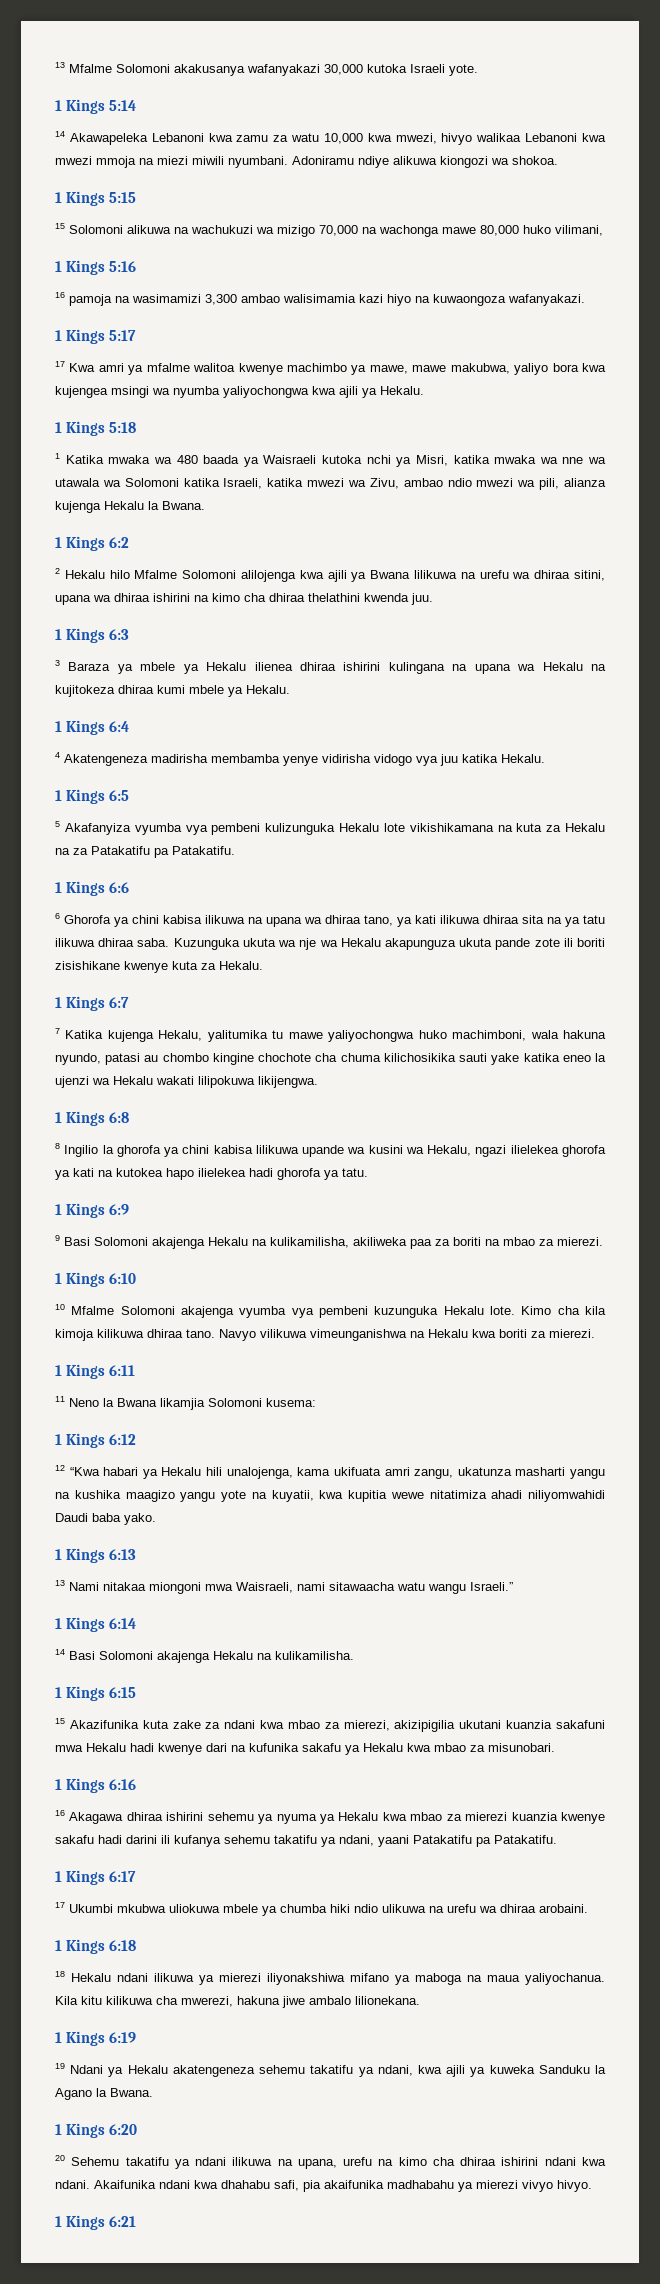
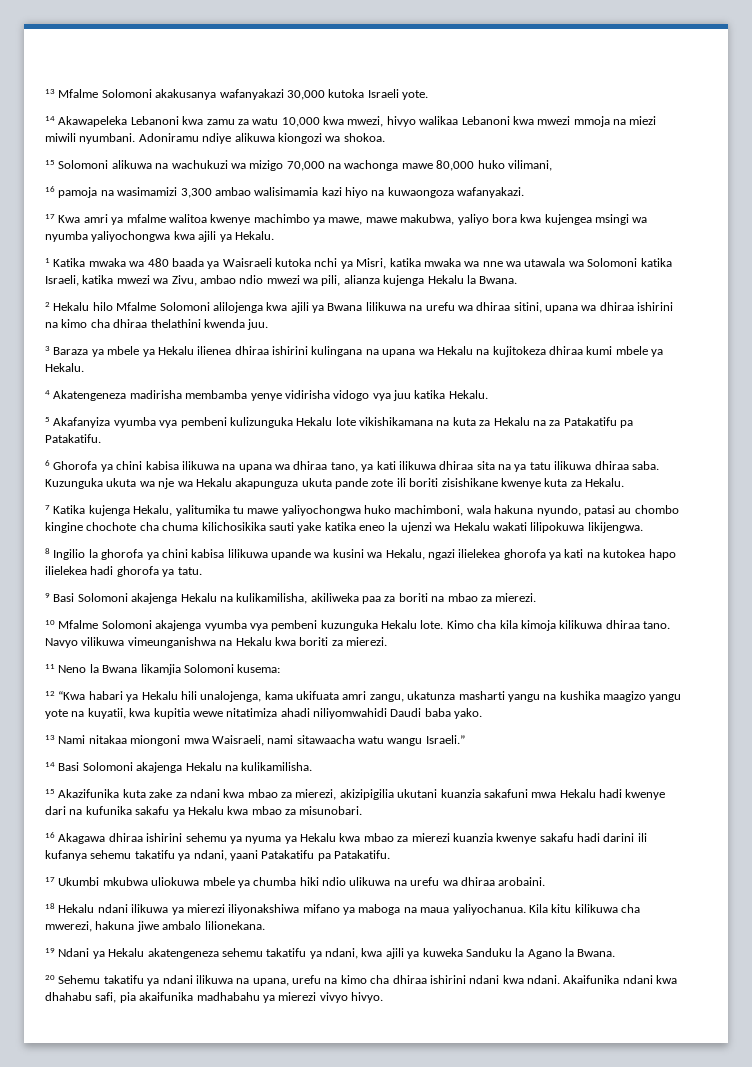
[55,99,136,114] // 1 Kings 5:14 -> (428, 95) none
[55,191,136,206] // 1 Kings 5:15 -> (385, 137) none
[55,260,136,275] // 1 Kings 5:16 -> (552, 165) none
[55,329,136,344] // 1 Kings 5:17 -> (525, 192) none
[55,421,136,436] // 1 Kings 5:18 -> (274, 235) none
[55,536,129,551] // 1 Kings 6:2 -> (518, 280) none
[55,628,129,643] // 1 Kings 6:3 -> (269, 324) none
[55,720,129,735] // 1 Kings 6:4 -> (84, 367) none
[55,789,129,804] // 1 Kings 6:5 -> (488, 394) none
[55,881,129,896] // 1 Kings 6:6 -> (101, 438) none
[55,996,129,1011] // 1 Kings 6:7 -> (624, 482) none
[55,1111,129,1126] // 1 Kings 6:8 -> (643, 527) none
[55,1203,129,1218] // 1 Kings 6:9 -> (202, 571) none
[55,1272,136,1287] // 1 Kings 6:10 -> (537, 597) none
[55,1364,135,1379] // 1 Kings 6:11 -> (387, 641) none
[55,1433,136,1448] // 1 Kings 6:12 -> (281, 668) none
[55,1548,136,1563] // 1 Kings 6:13 -> (483, 713) none
[55,1617,136,1632] // 1 Kings 6:14 -> (465, 739) none
[55,1686,136,1701] // 1 Kings 6:15 -> (313, 766) none
[55,1778,136,1793] // 1 Kings 6:16 -> (363, 810) none
[55,1870,136,1885] // 1 Kings 6:17 -> (390, 854) none
[55,1939,136,1954] // 1 Kings 6:18 -> (546, 881) none
[55,2031,136,2046] // 1 Kings 6:19 -> (265, 925) none
[55,2123,137,2138] // 1 Kings 6:20 -> (616, 953) none
[55,2215,136,2230] // 1 Kings 6:21 -> (383, 997) none

